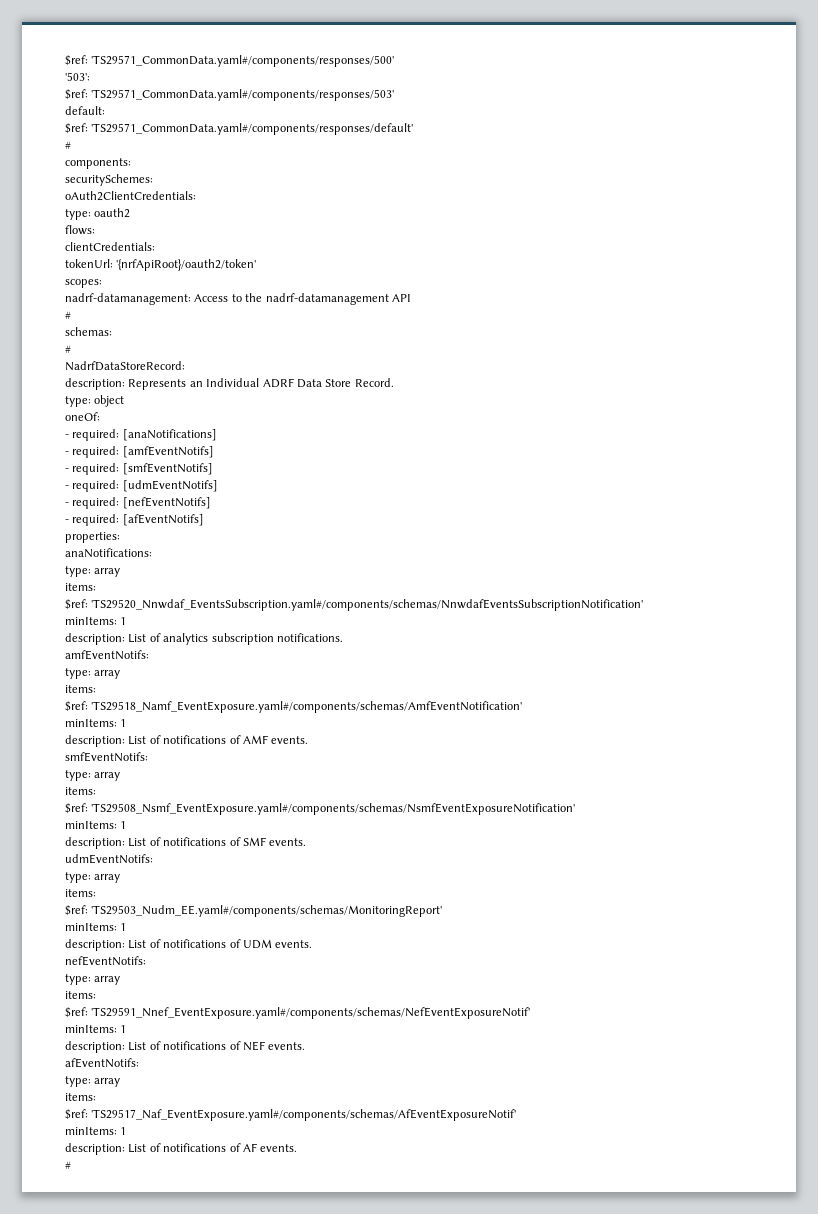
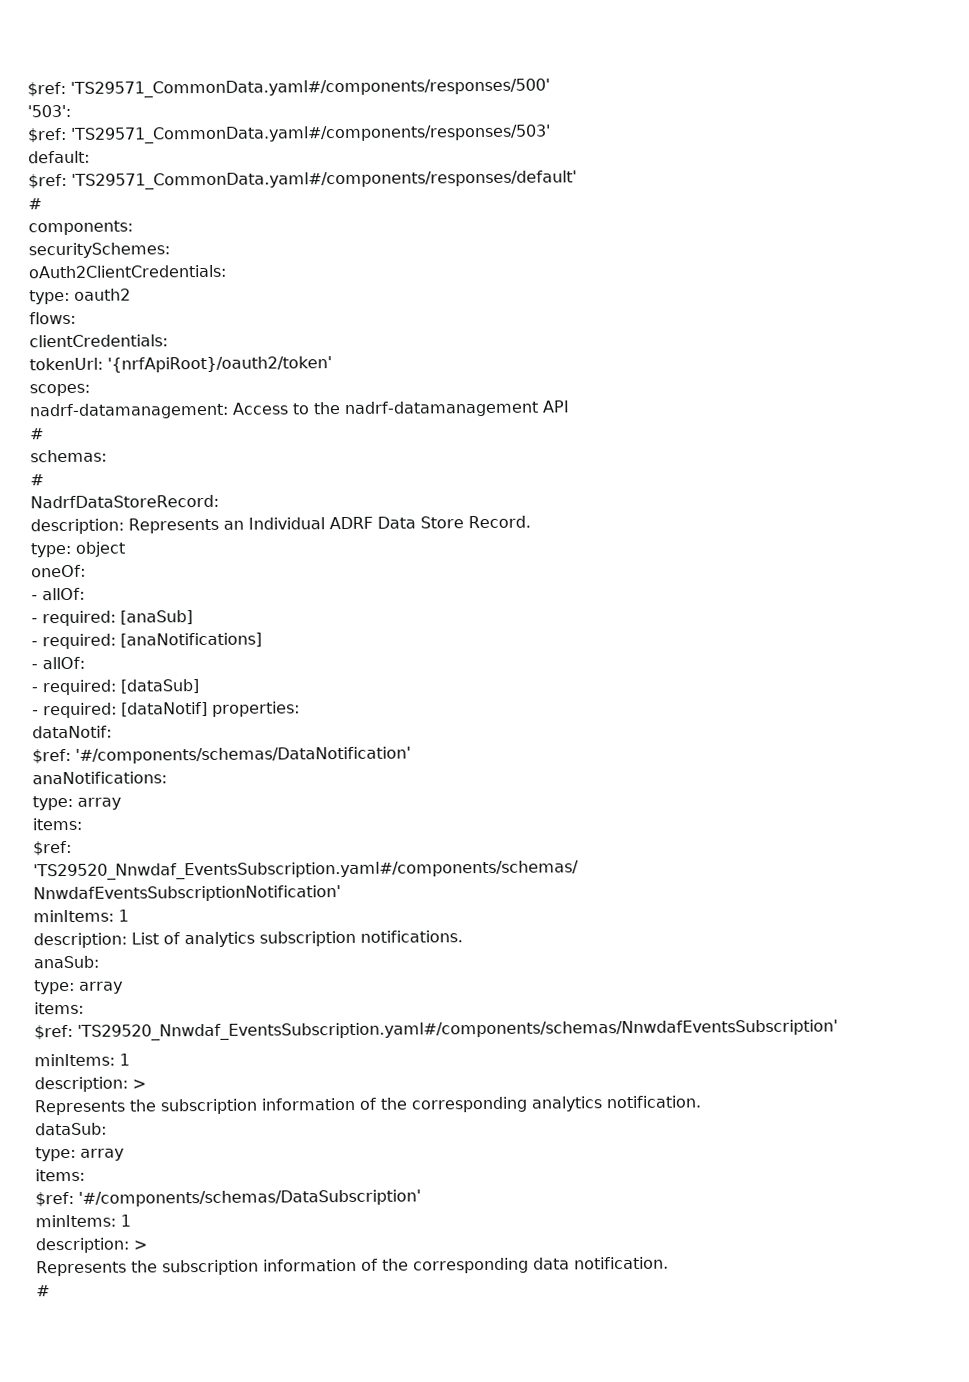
(100, 416) none -> [31,587,85,601] [31,610,193,627] // - allOf: // - required: [anaSub]
[72,446,214,458] [65,463,213,475] [65,480,218,492] [65,497,211,509] [65,514,204,526] [65,532,120,543] required: [amfEventNotifs] // - required: [smfEventNotifs] // - required: [udmEventNotifs] // - required: [nefEventNotifs] // - required: [afEventNotifs] // properties: -> [42,656,85,670] [31,679,200,696] [32,701,300,719] [32,725,112,739] [32,746,411,764] allOf: // - required: [dataSub] // - required: [dataNotif] properties: // dataNotif: // $ref: '#/components/schemas/DataNotification'
[65,650,149,660] [65,668,121,679] [65,685,96,693] [65,701,523,713] [65,719,127,727] [65,735,309,747] [65,752,148,762] [65,770,121,781] [65,787,96,795] [65,803,576,815] [65,821,127,829] [65,837,307,849] [65,854,153,864] [65,872,121,883] [65,889,96,897] [65,905,443,917] [65,923,127,931] [65,939,313,951] [65,956,146,966] [65,974,121,985] [65,991,96,999] [65,1007,531,1019] [65,1025,127,1033] [65,1041,306,1053] [65,1058,139,1068] [65,1076,121,1087] [65,1093,96,1101] [65,1109,517,1121] [65,1127,127,1135] [65,1143,298,1155] amfEventNotifs: // type: array // items: // $ref: 'TS29518_Namf_EventExposure.yaml#/components/schemas/AmfEventNotification' // minItems: 1 // description: List of notifications of AMF events. // smfEventNotifs: // type: array // items: // $ref: 'TS29508_Nsmf_EventExposure.yaml#/components/schemas/NsmfEventExposureNotification' // minItems: 1 // description: List of notifications of SMF events. // udmEventNotifs: // type: array // items: // $ref: 'TS29503_Nudm_EE.yaml#/components/schemas/MonitoringReport' // minItems: 1 // description: List of notifications of UDM events. // nefEventNotifs: // type: array // items: // $ref: 'TS29591_Nnef_EventExposure.yaml#/components/schemas/NefEventExposureNotif' // minItems: 1 // description: List of notifications of NEF events. // afEventNotifs: // type: array // items: // $ref: 'TS29517_Naf_EventExposure.yaml#/components/schemas/AfEventExposureNotif' // minItems: 1 // description: List of notifications of AF events. -> [33,955,99,969] [34,979,123,995] [34,1001,84,1015] [34,1019,838,1041] [34,1053,130,1067] [34,1076,146,1093] [34,1095,701,1116] [35,1122,107,1136] [35,1146,124,1162] [35,1168,85,1182] [35,1189,421,1207] [35,1214,131,1228] [35,1237,147,1254] [36,1256,669,1277] anaSub: // type: array // items: // $ref: 'TS29520_Nnwdaf_EventsSubscription.yaml#/components/schemas/NnwdafEventsSubscription' // minItems: 1 // description: > // Represents the subscription information of the corresponding analytics notification. // dataSub: // type: array // items: // $ref: '#/components/schemas/DataSubscription' // minItems: 1 // description: > // Represents the subscription information of the corresponding data notification.

